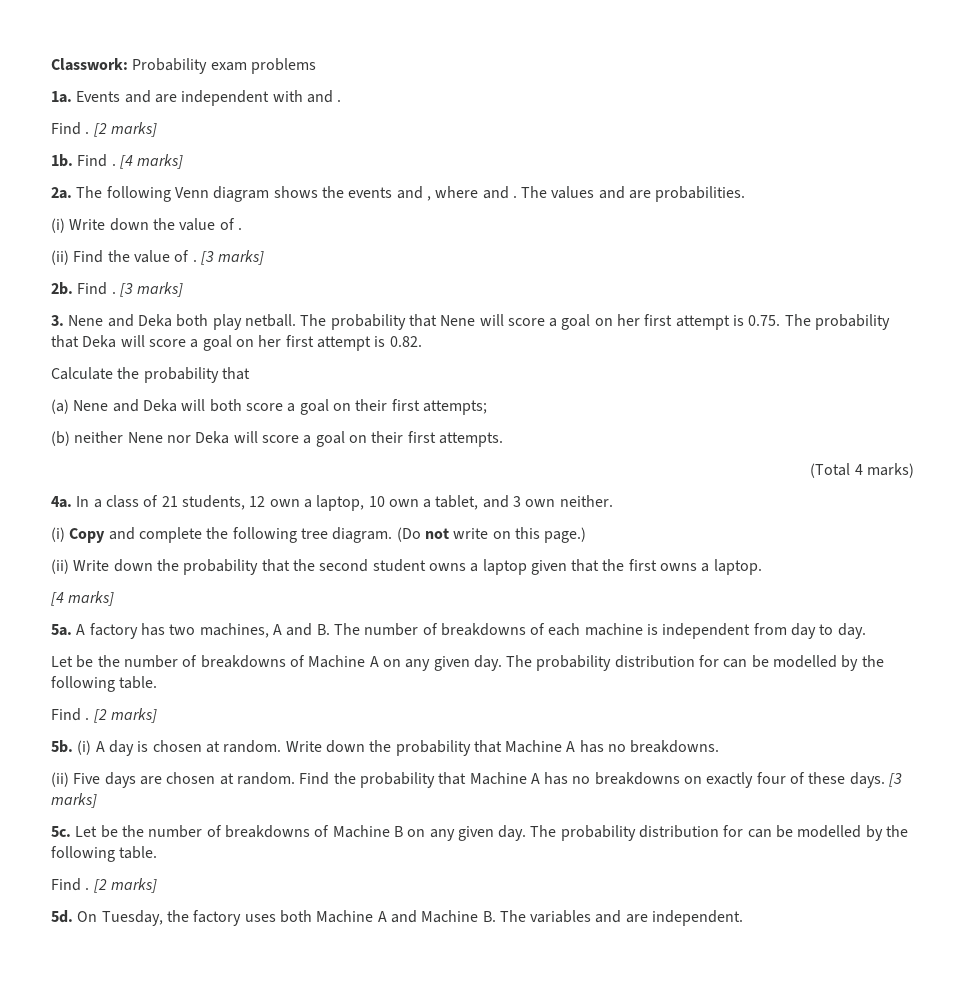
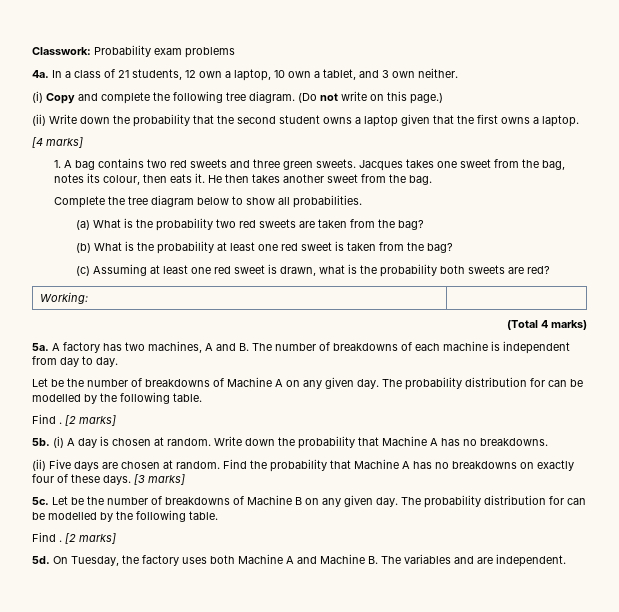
[51,90,342,106] [51,122,157,137] [51,154,184,169] [51,186,746,202] [51,218,242,233] [51,250,265,265] [51,282,184,297] [51,314,891,330] [51,335,422,351] [51,367,250,383] [51,399,487,415] [51,431,503,447] [810,463,915,478] // 1a. Events and are independent with and . // Find . [2 marks] // 1b. Find . [4 marks] // 2a. The following Venn diagram shows the events and , where and . The values and are probabilities. // (i) Write down the value of . // (ii) Find the value of . [3 marks] // 2b. Find . [3 marks] // 3. Nene and Deka both play netball. The probability that Nene will score a goal on her first attempt is 0.75. The probability that Deka will score a goal on her first attempt is 0.82. // Calculate the probability that // (a) Nene and Deka will both score a goal on their first attempts; // (b) neither Nene nor Deka will score a goal on their first attempts. // (Total 4 marks) -> (235, 52) none
(115, 598) none -> [53,158,565,171] [53,173,432,185] [53,195,362,208] [75,218,424,231] [75,241,453,254] [75,264,550,277] [40,292,89,304] [507,320,587,330] // 1. A bag contains two red sweets and three green sweets. Jacques takes one sweet from the bag, notes its colour, then eats it. He then takes another sweet from the bag. // Complete the tree diagram below to show all probabilities. // (a) What is the probability two red sweets are taken from the bag? // (b) What is the probability at least one red sweet is taken from the bag? // (c) Assuming at least one red sweet is drawn, what is the probability both sweets are red? // Working: | // (Total 4 marks)

